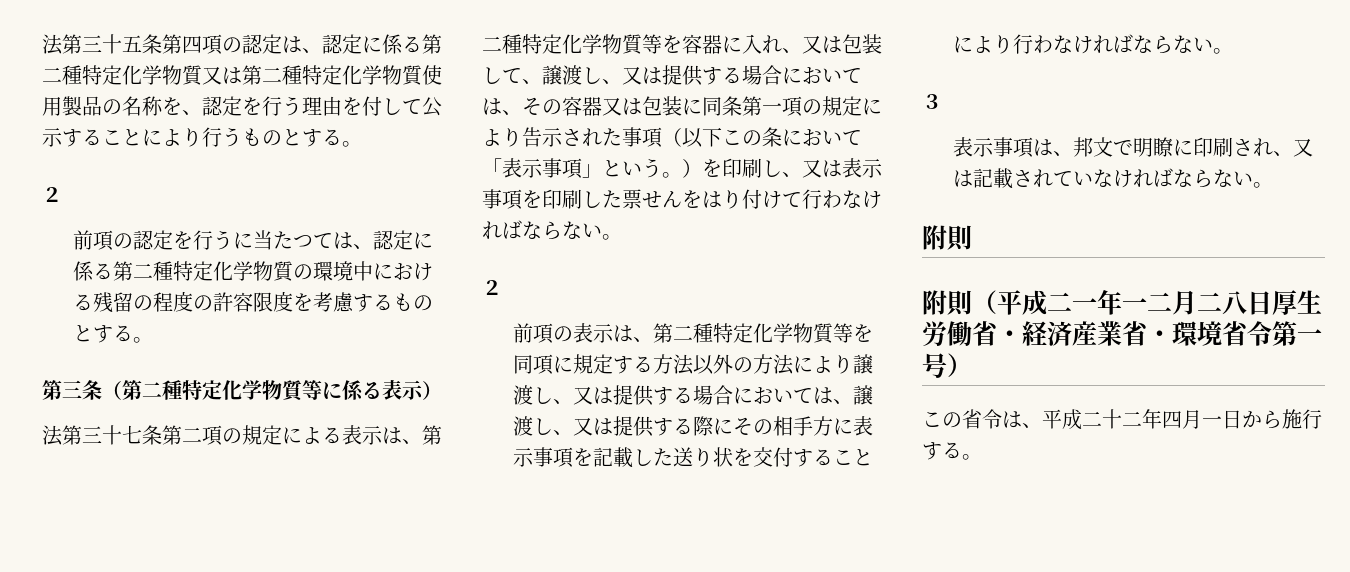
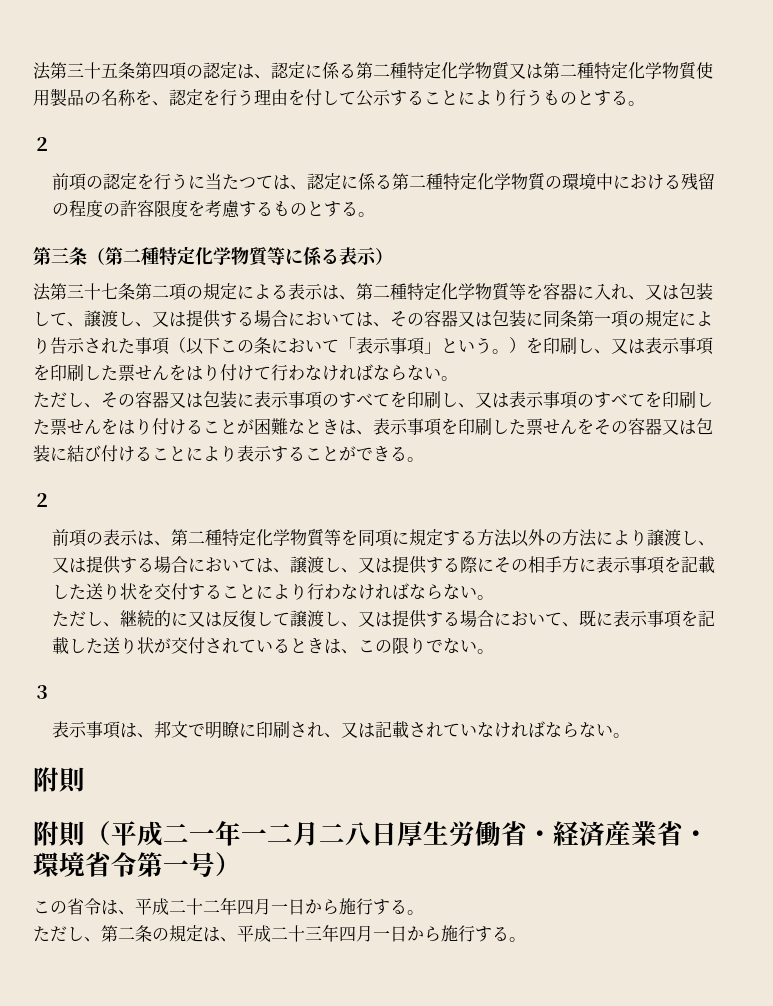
(622, 237) none -> [33,391,713,409] [33,418,713,436] [33,445,424,462] // ただし、その容器又は包装に表示事項のすべてを印刷し、又は表示事項のすべてを印刷した票せんをはり付けることが困難なときは、表示事項を印刷した票せんをその容器又は包装に結び付けることにより表示することができる。
(1234, 51) none -> [51,610,715,628] [51,637,494,655] // ただし、継続的に又は反復して譲渡し、又は提供する場合において、既に表示事項を記載した送り状が交付されているときは、この限りでない。
(982, 457) none -> [33,924,526,942] // ただし、第二条の規定は、平成二十三年四月一日から施行する。

